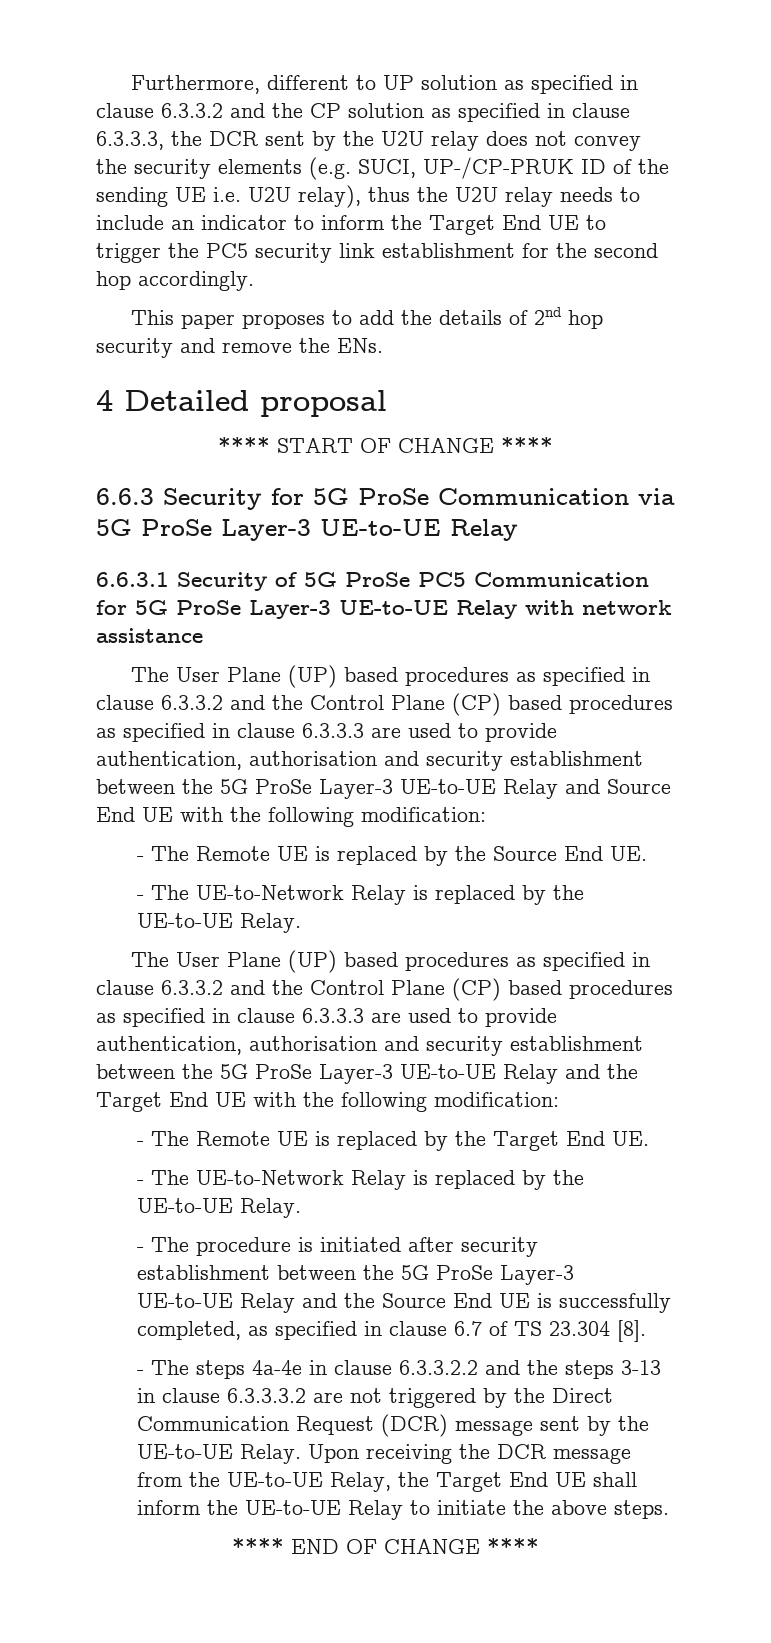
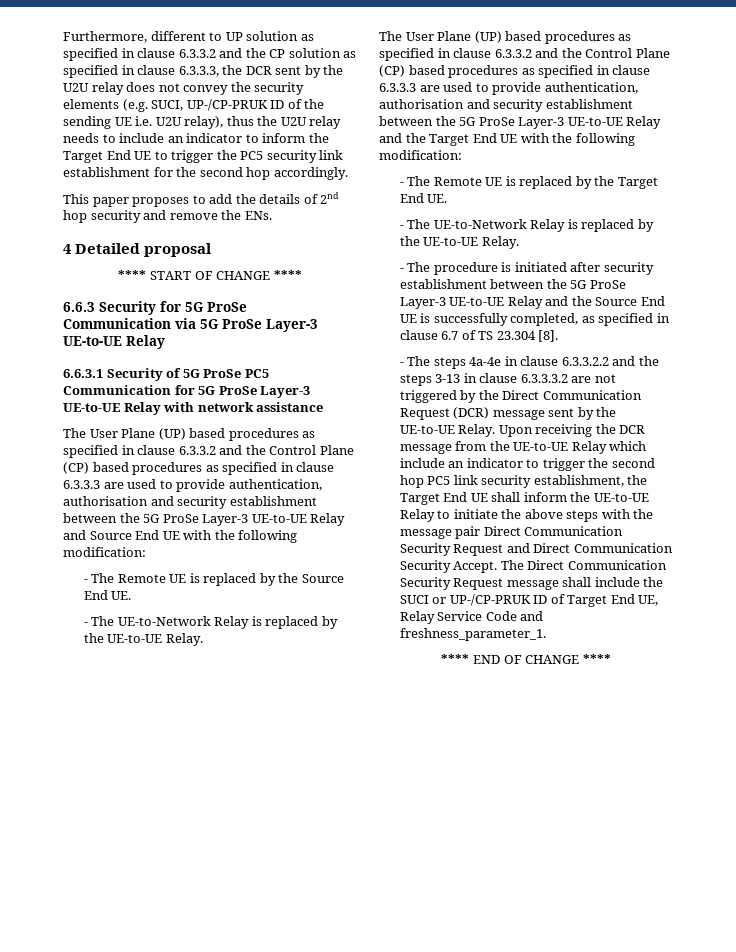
[329,1472,391,1492] Relay, -> [571,441,647,454] [399,458,655,471] [399,475,624,488] Relay which include an indicator to trigger the second hop PC5 link security establishment,
[613,1500,669,1519] steps. -> [566,509,654,522] [399,526,624,539] [399,543,673,556] [399,560,667,573] [399,577,664,590] [399,594,659,607] [399,611,544,624] [399,628,546,641] steps with the message pair Direct Communication Security Request and Direct Communication Security Accept. The Direct Communication Security Request message shall include the SUCI or UP-/CP-PRUK ID of Target End UE, Relay Service Code and freshness_parameter_1.

